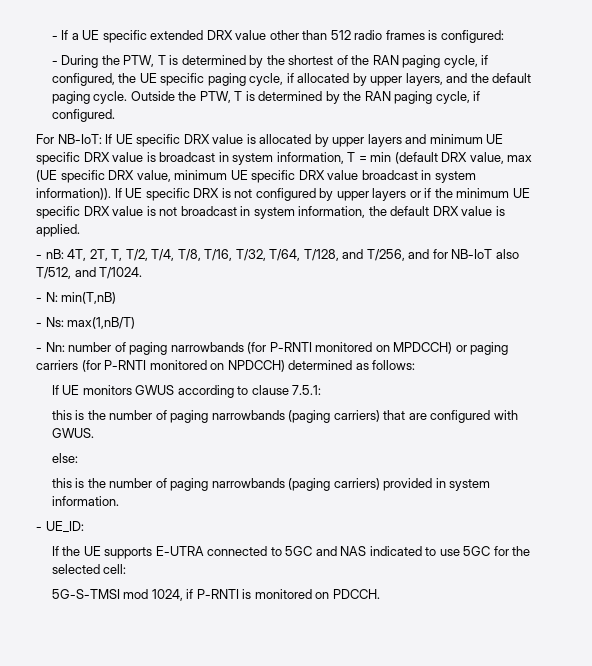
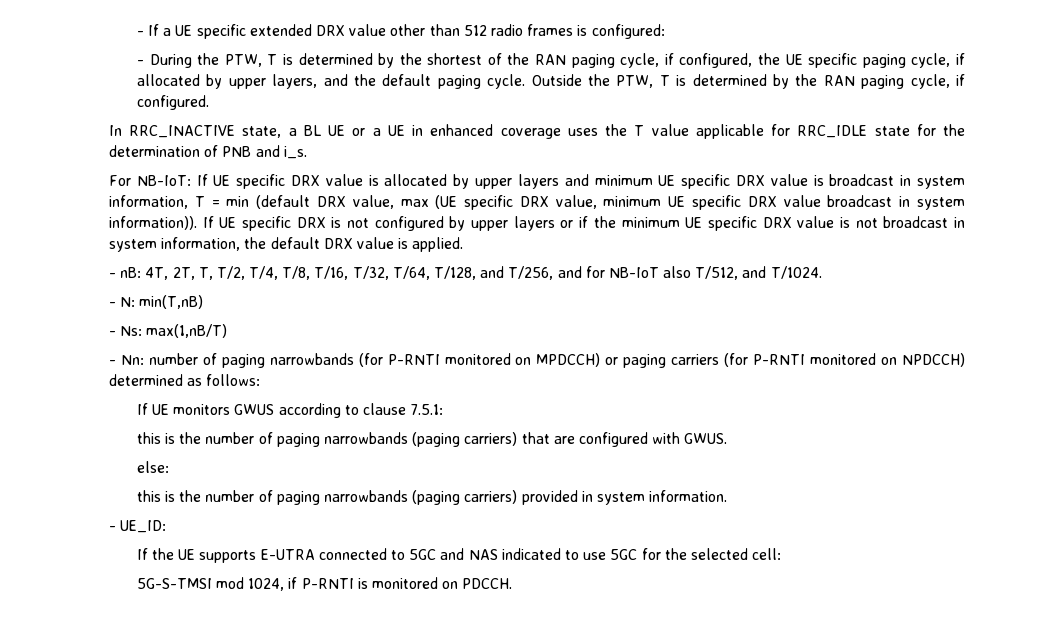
(115, 115) none -> [108,124,965,139] [108,145,307,159] // In RRC_INACTIVE state, a BL UE or a UE in enhanced coverage uses the T value applicable for RRC_IDLE state for the determination of PNB and i_s.

